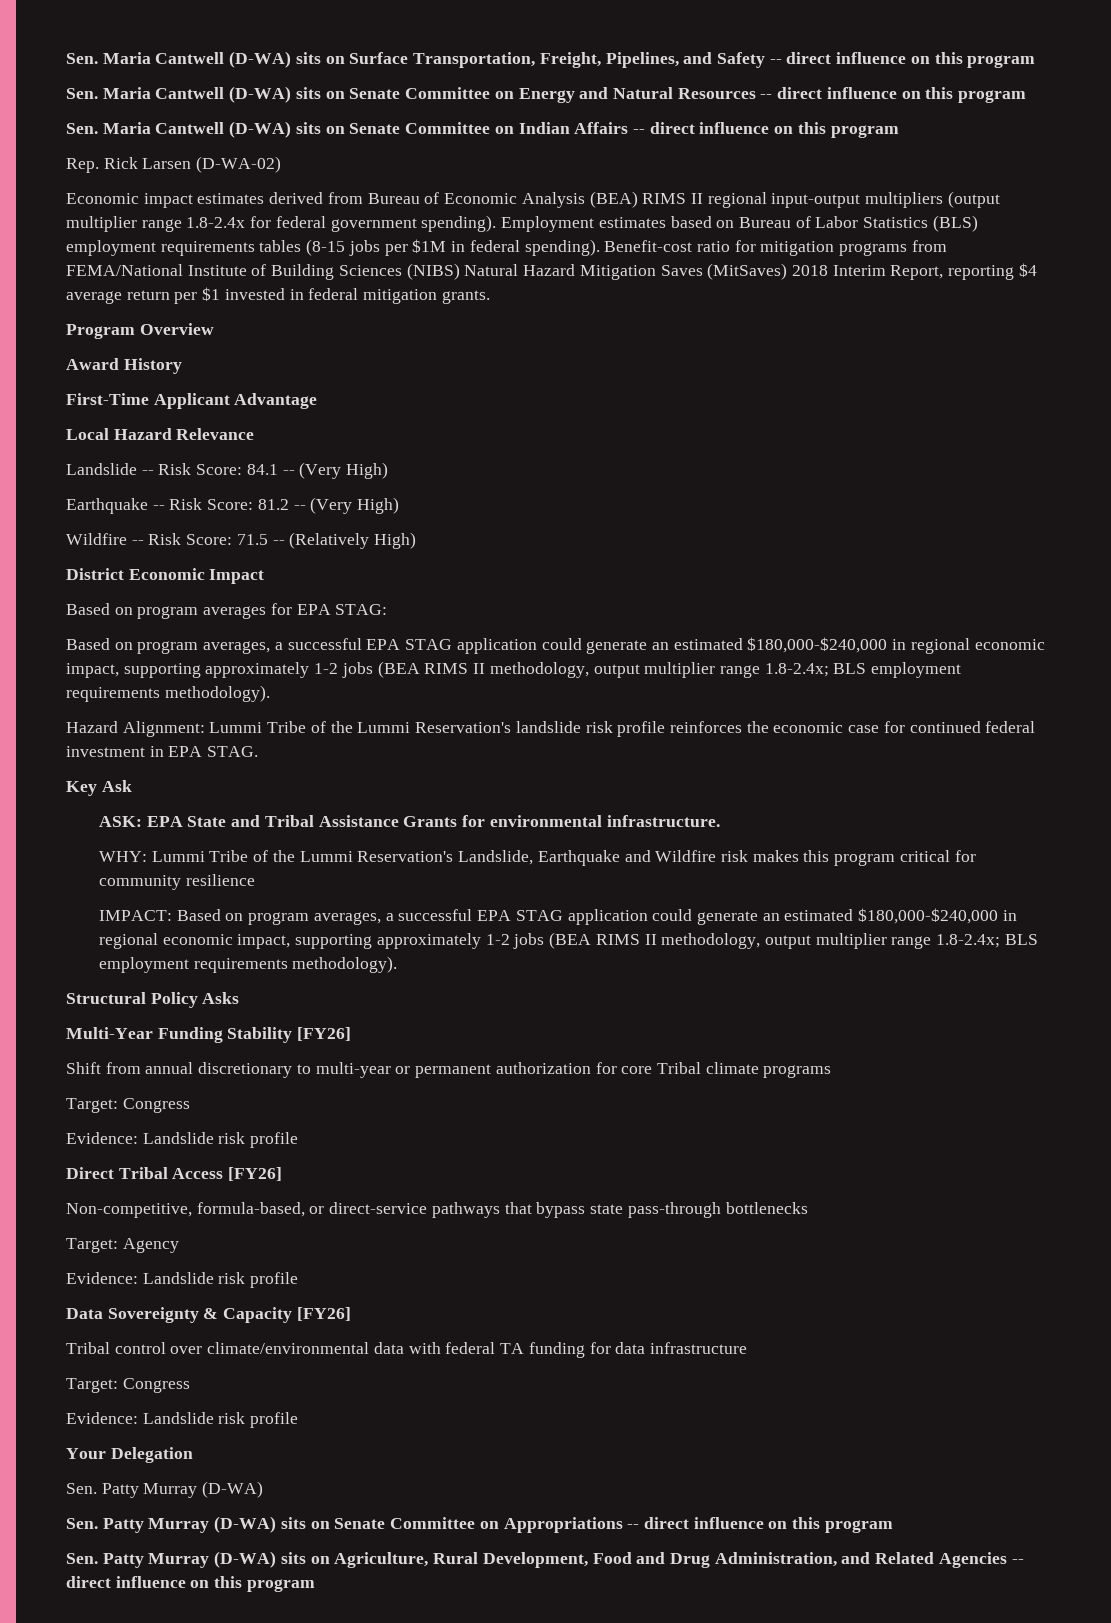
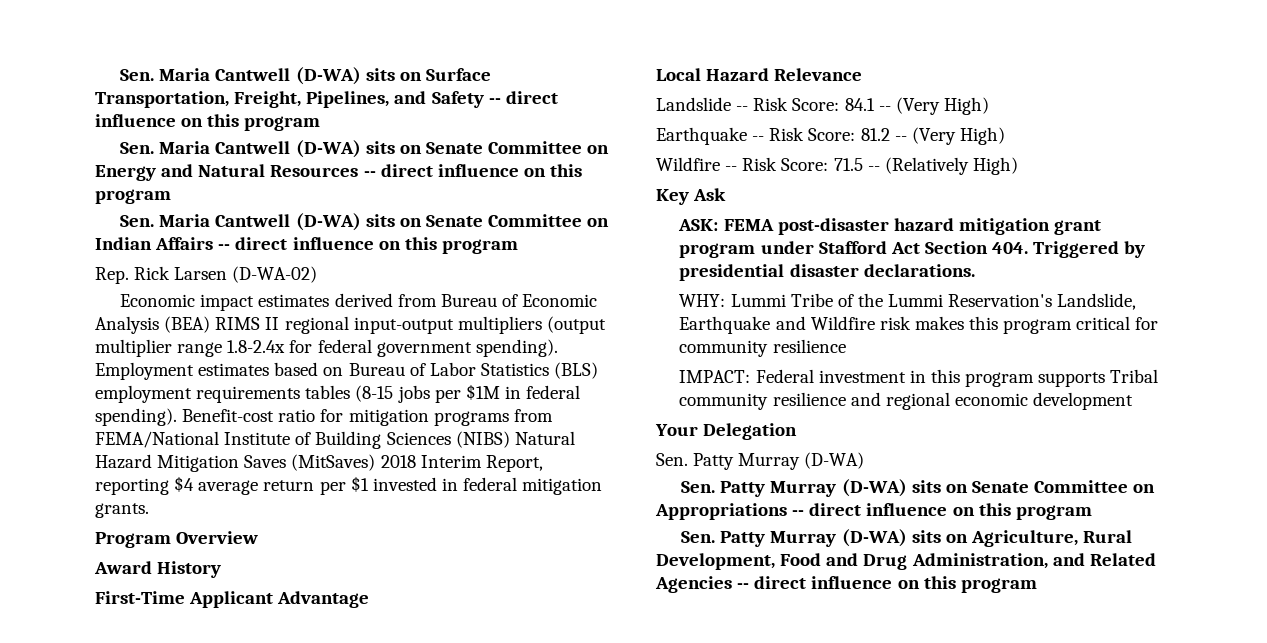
[66,568,265,584] [66,603,388,619] [66,637,1045,654] [66,661,962,678] [66,685,270,702] [66,721,1036,737] [66,746,259,757] [66,780,132,796] [99,815,720,827] District Economic Impact // Based on program averages for EPA STAG: // Based on program averages, a successful EPA STAG application could generate an estimated $180,000-$240,000 in regional economic impact, supporting approximately 1-2 jobs (BEA RIMS II methodology, output multiplier range 1.8-2.4x; BLS employment requirements methodology). // Hazard Alignment: Lummi Tribe of the Lummi Reservation's landslide risk profile reinforces the economic case for continued federal investment in EPA STAG. // Key Ask // ASK: EPA State and Tribal Assistance Grants for environmental infrastructure. -> [656,188,727,205] [678,218,1102,235] [679,241,1146,258] [679,264,975,281] Key Ask // ASK: FEMA post-disaster hazard mitigation grant program under Stafford Act Section 404. Triggered by presidential disaster declarations.
[176,908,1017,925] [99,932,1038,949] [99,956,398,973] [66,992,240,1008] [66,1027,352,1043] [66,1062,832,1078] [66,1098,190,1113] [66,1132,299,1148] [66,1167,283,1181] [66,1202,808,1218] [66,1238,179,1253] [66,1272,299,1288] [66,1307,351,1323] [66,1342,747,1358] [66,1378,190,1393] [66,1412,299,1428] Based on program averages, a successful EPA STAG application could generate an estimated $180,000-$240,000 in regional economic impact, supporting approximately 1-2 jobs (BEA RIMS II methodology, output multiplier range 1.8-2.4x; BLS employment requirements methodology). // Structural Policy Asks // Multi-Year Funding Stability [FY26] // Shift from annual discretionary to multi-year or permanent authorization for core Tribal climate programs // Target: Congress // Evidence: Landslide risk profile // Direct Tribal Access [FY26] // Non-competitive, formula-based, or direct-service pathways that bypass state pass-through bottlenecks // Target: Agency // Evidence: Landslide risk profile // Data Sovereignty & Capacity [FY26] // Tribal control over climate/environmental data with federal TA funding for data infrastructure // Target: Congress // Evidence: Landslide risk profile -> [755,369,1159,387] [679,392,1134,410] Federal investment in this program supports Tribal community resilience and regional economic development

